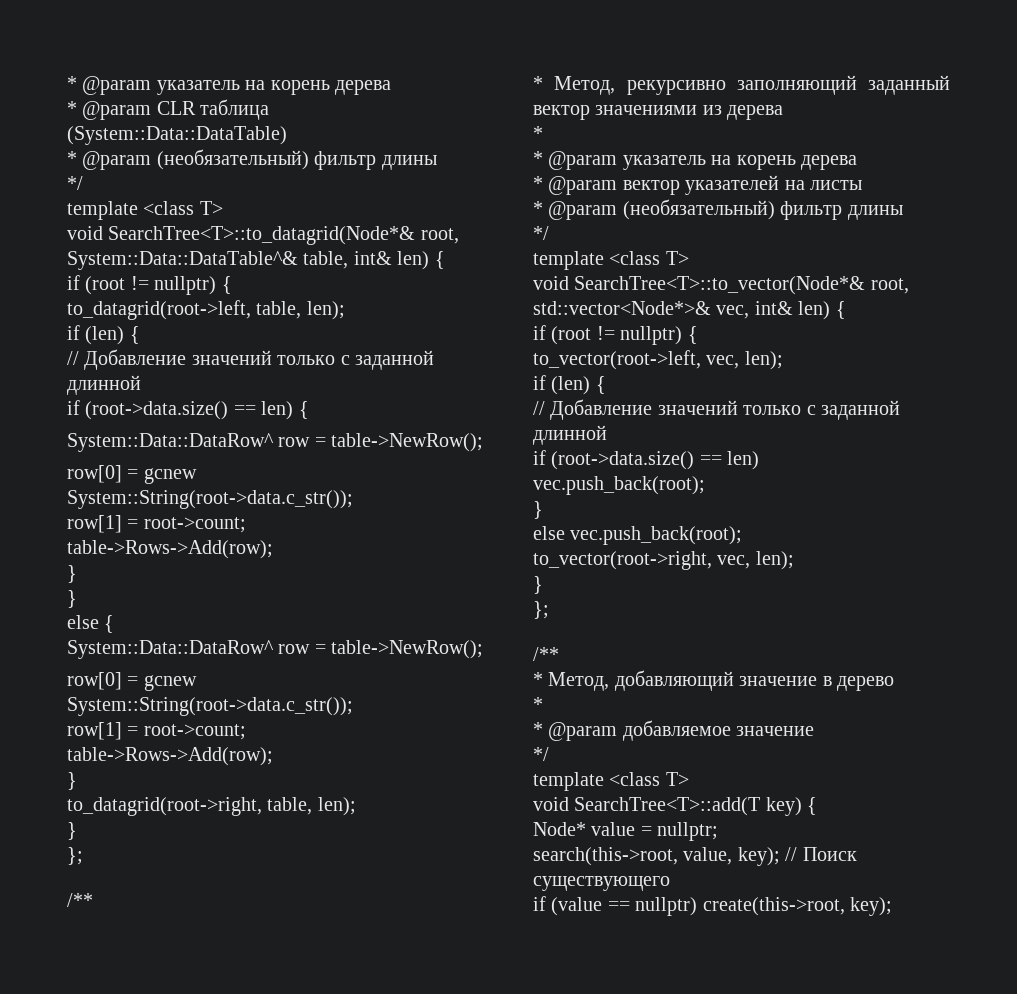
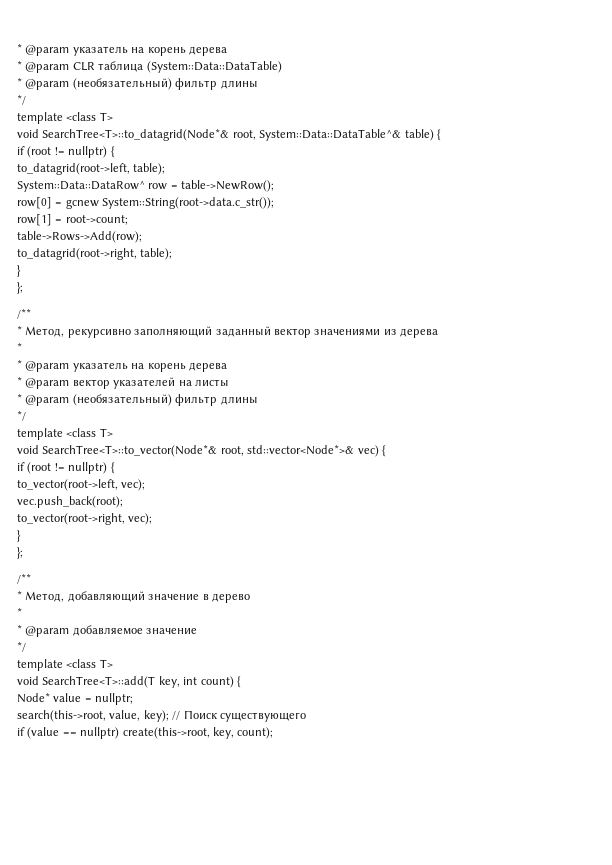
[303,251,430,270] table, int& len) -> [404,129,434,141] table)
[256,301,345,320] [67,325,140,345] [67,349,434,370] [67,375,141,395] [67,400,309,420] table, len); // if (len) { // // Добавление значений только с заданной длинной // if (root->data.size() == len) { -> [133,163,166,175] table);
[67,565,77,583] [67,590,77,608] [67,615,115,633] [67,640,484,659] [67,672,197,691] [67,697,353,716] [67,722,246,740] [67,747,273,766] [67,772,77,790] // } // } // else { // System::Data::DataRow^ row = table->NewRow(); // row[0] = gcnew System::String(root->data.c_str()); // row[1] = root->count; // table->Rows->Add(row); // } -> (142, 237) none
[267,797,356,816] table, len); -> [140,248,173,260] table);
[716,301,831,320] vec, int& len) -> [357,445,379,457] vec)
[706,351,783,370] [533,375,606,395] [533,399,900,420] [533,425,607,445] [533,450,760,470] [533,476,705,495] [533,501,543,519] [533,526,565,540] vec, len); // if (len) { // // Добавление значений только с заданной длинной // if (root->data.size() == len) // vec.push_back(root); // } // else -> [121,479,146,491] vec); //
[717,551,794,570] vec, len); -> [128,513,153,525] vec);
[765,797,802,816] key) -> [158,676,234,688] key, int count)
[850,897,892,916] key); -> [212,727,274,739] key, count);

